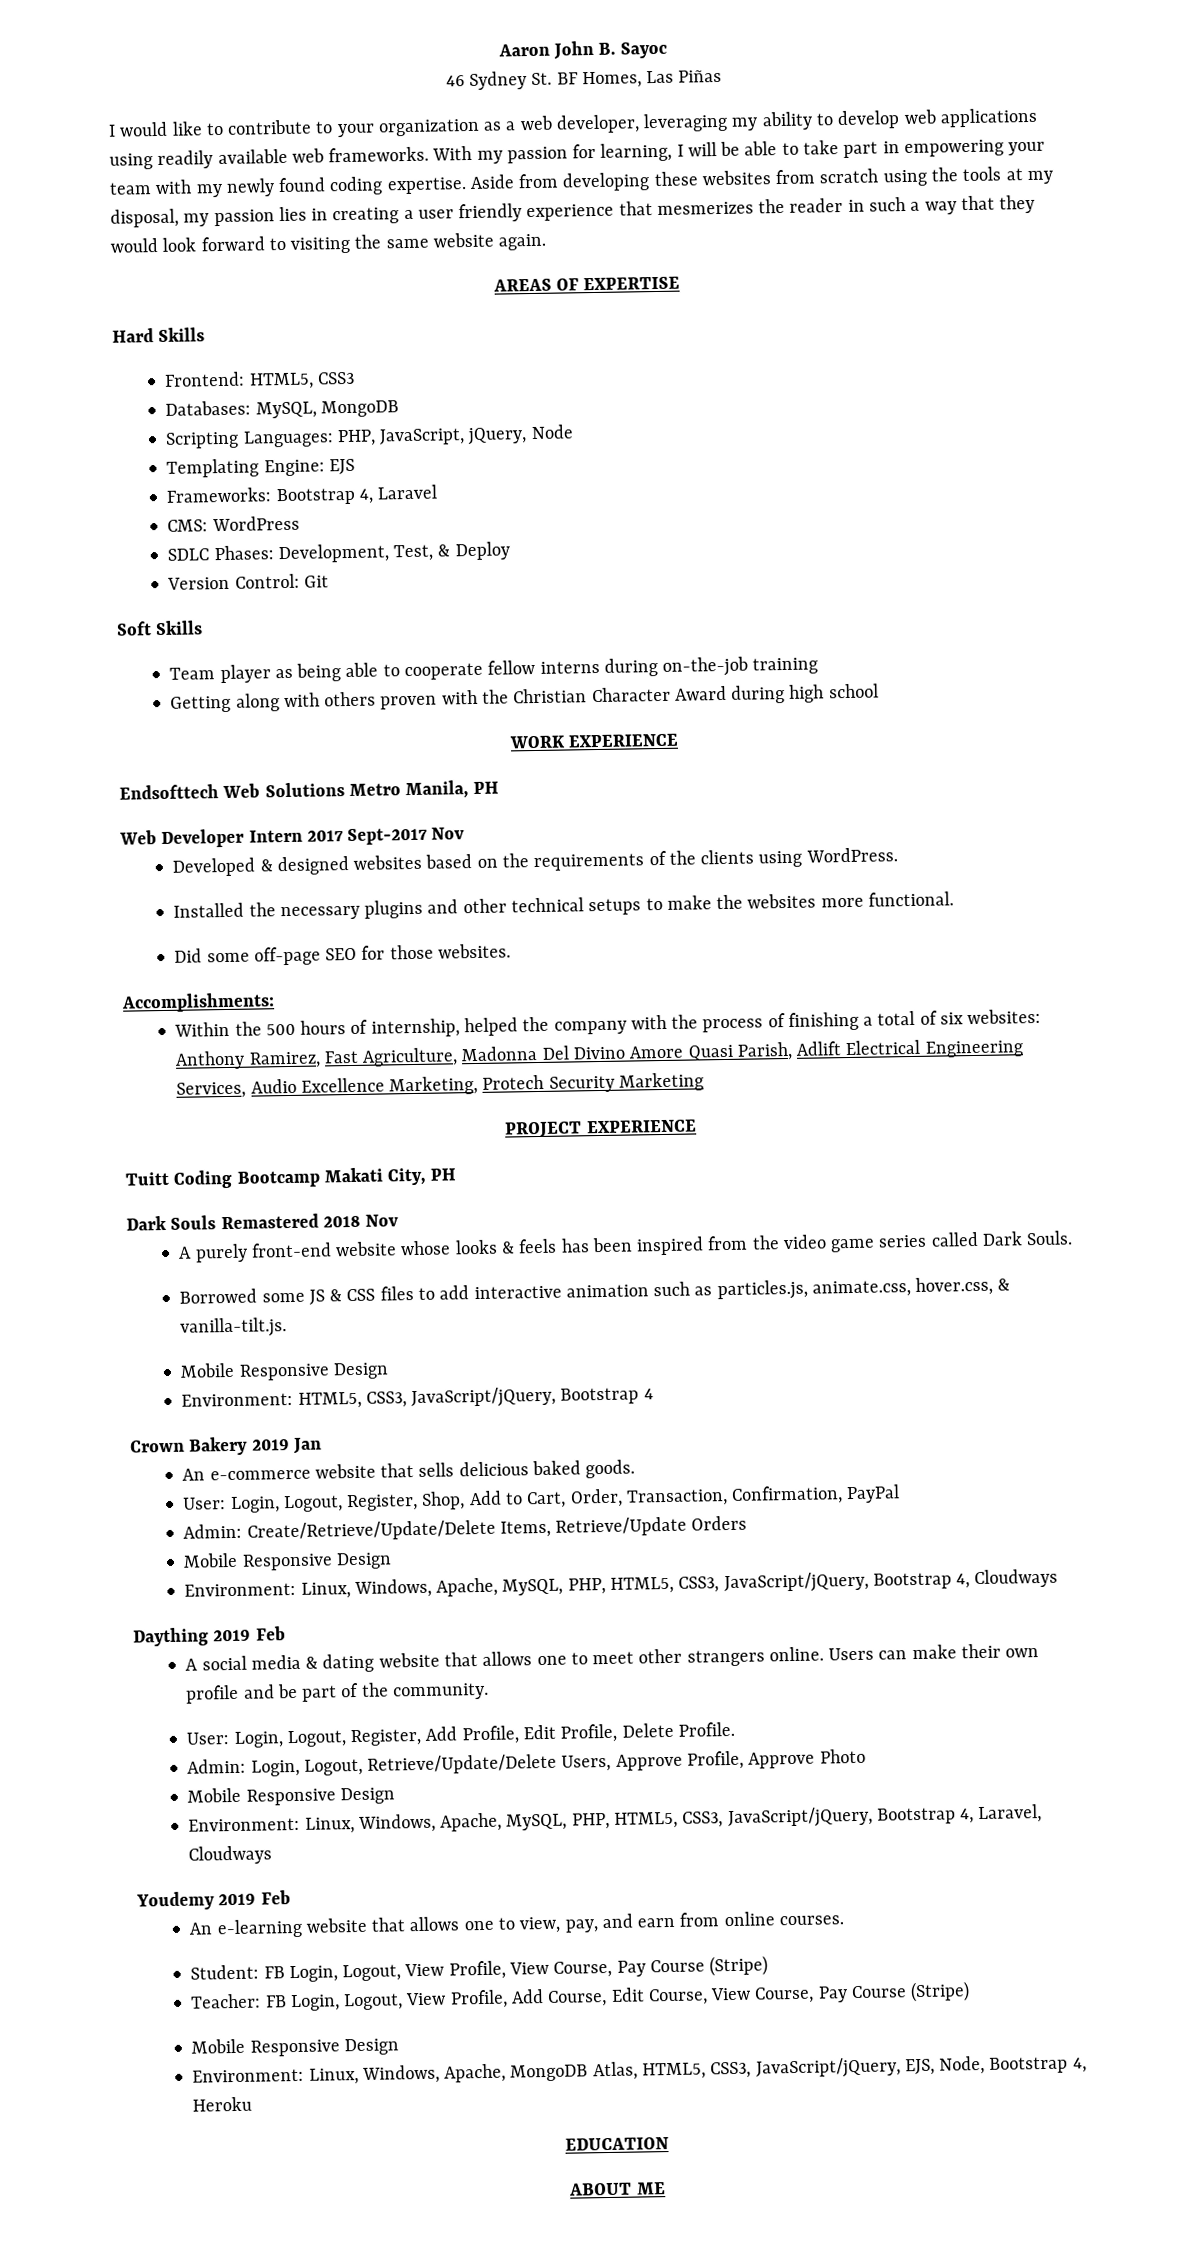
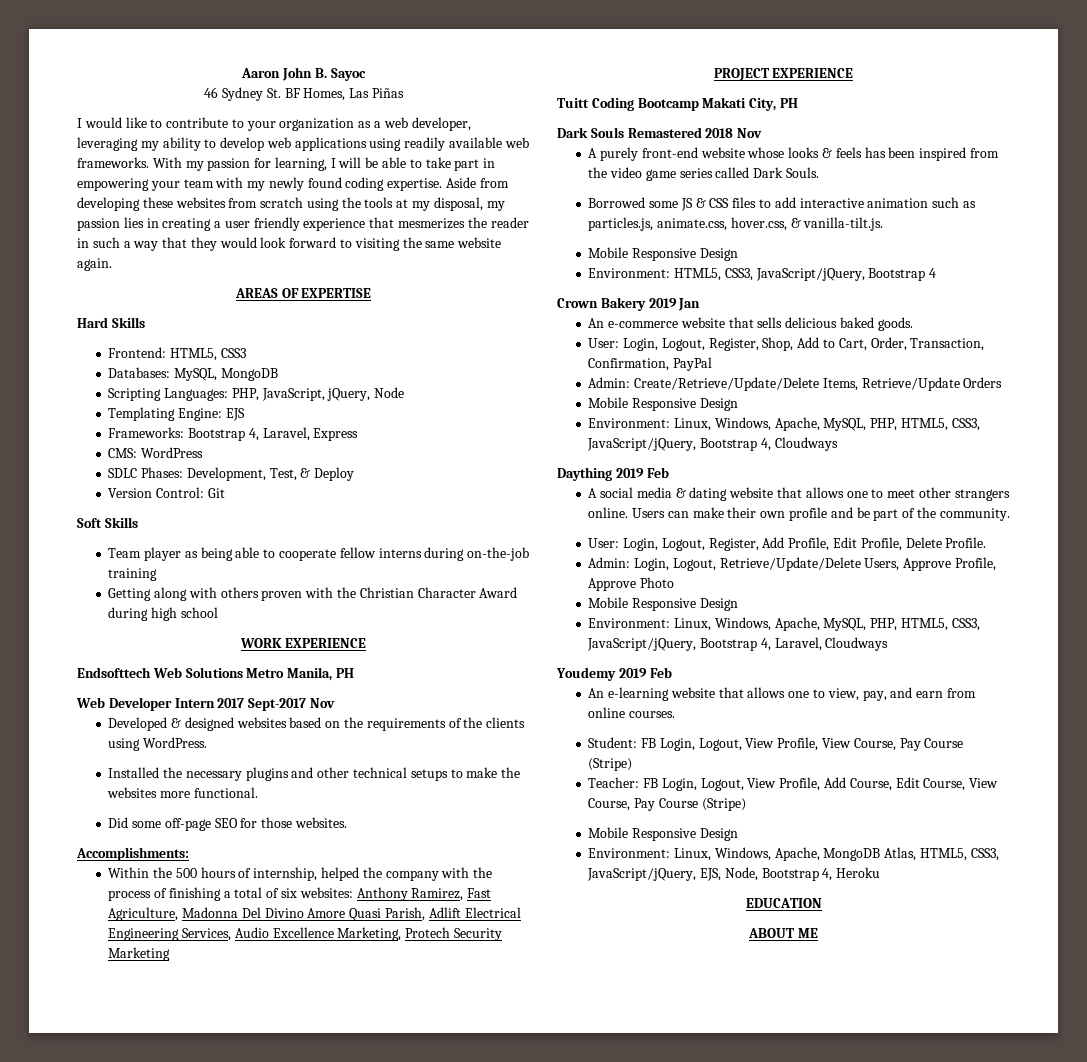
[377,484,438,500] Laravel -> [262,427,359,441] Laravel, Express

